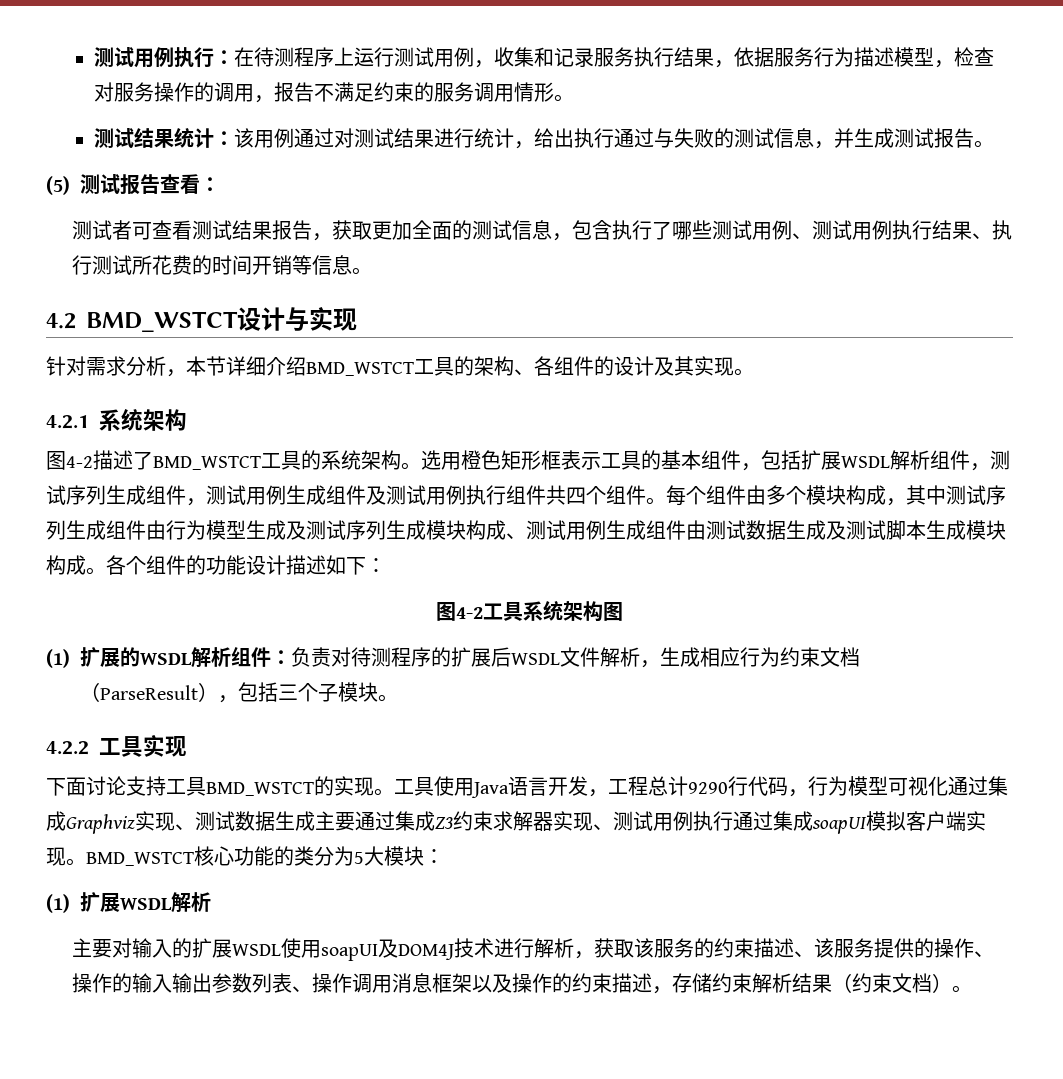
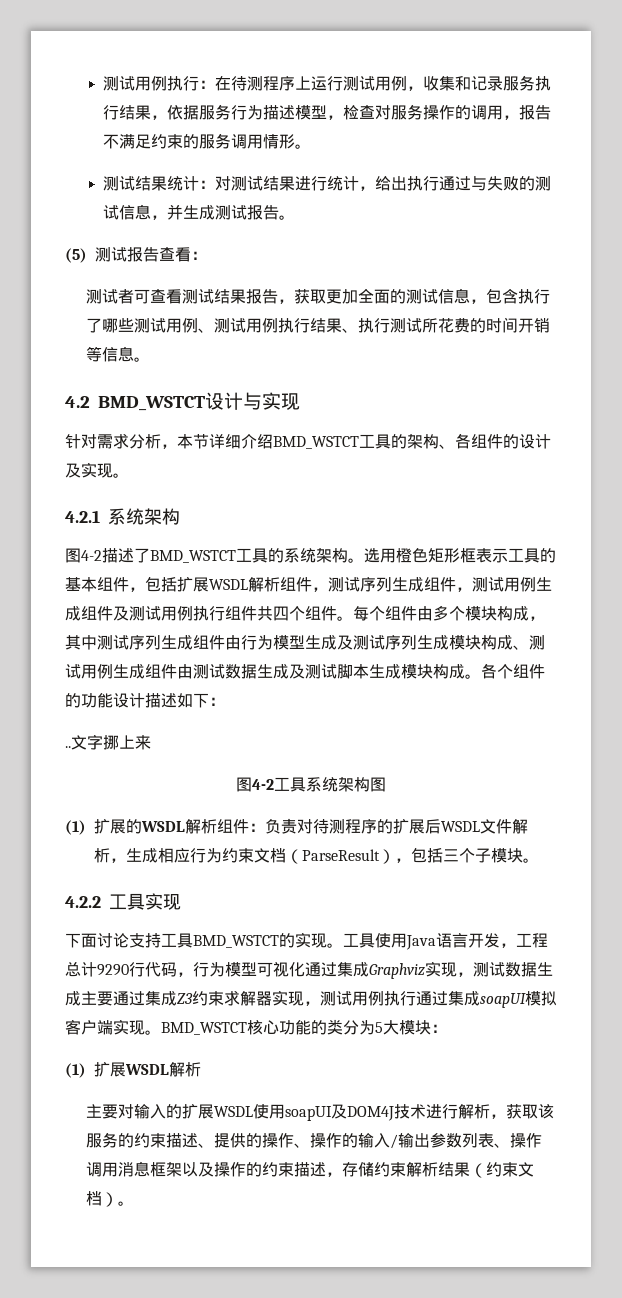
[234,128,335,148] 该用例通过 -> (216, 184) none
[674,356,694,376] 其 -> (81, 470) none
(386, 565) none -> [65,734,151,750] // ..文字挪上来
[175,824,195,830] 、 -> [457,972,473,977] ，
[593,824,613,830] 、 -> [304,1001,320,1006] ，
[814,938,875,958] 该服务 -> (214, 1145) none
(173, 983) none -> [389,1134,398,1149] /

